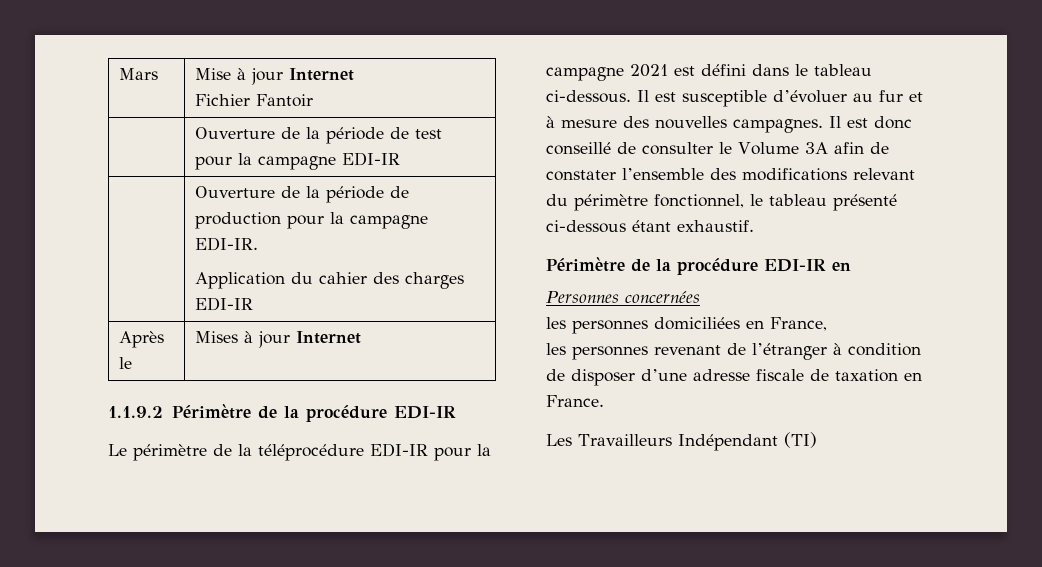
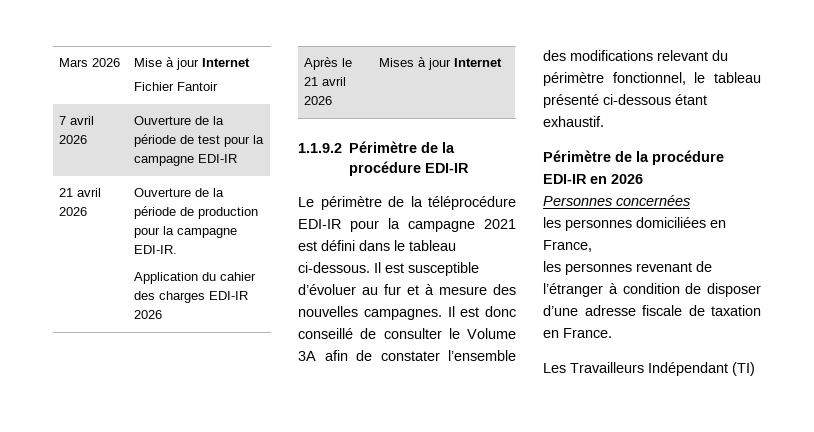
(159, 74) none -> [92,58,121,67] 2026
(314, 100) none -> [59,116,95,125] [59,135,88,144] 7 avril 2026
(401, 159) none -> [59,188,102,197] [59,207,88,216] 21 avril 2026
(254, 304) none -> [134,310,163,319] 2026
(133, 363) none -> [304,77,347,86] [304,96,333,105] 21 avril 2026
(851, 266) none -> [611,174,643,184] 2026

